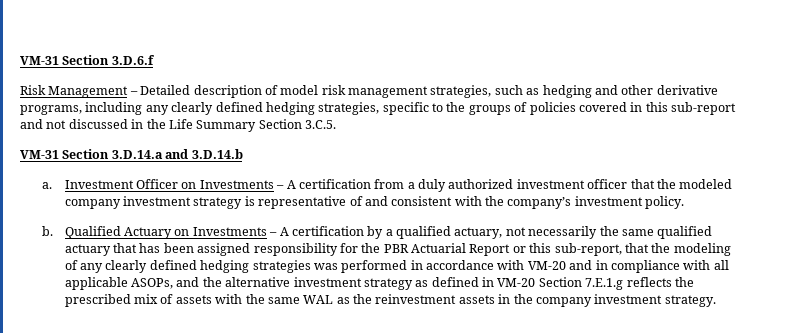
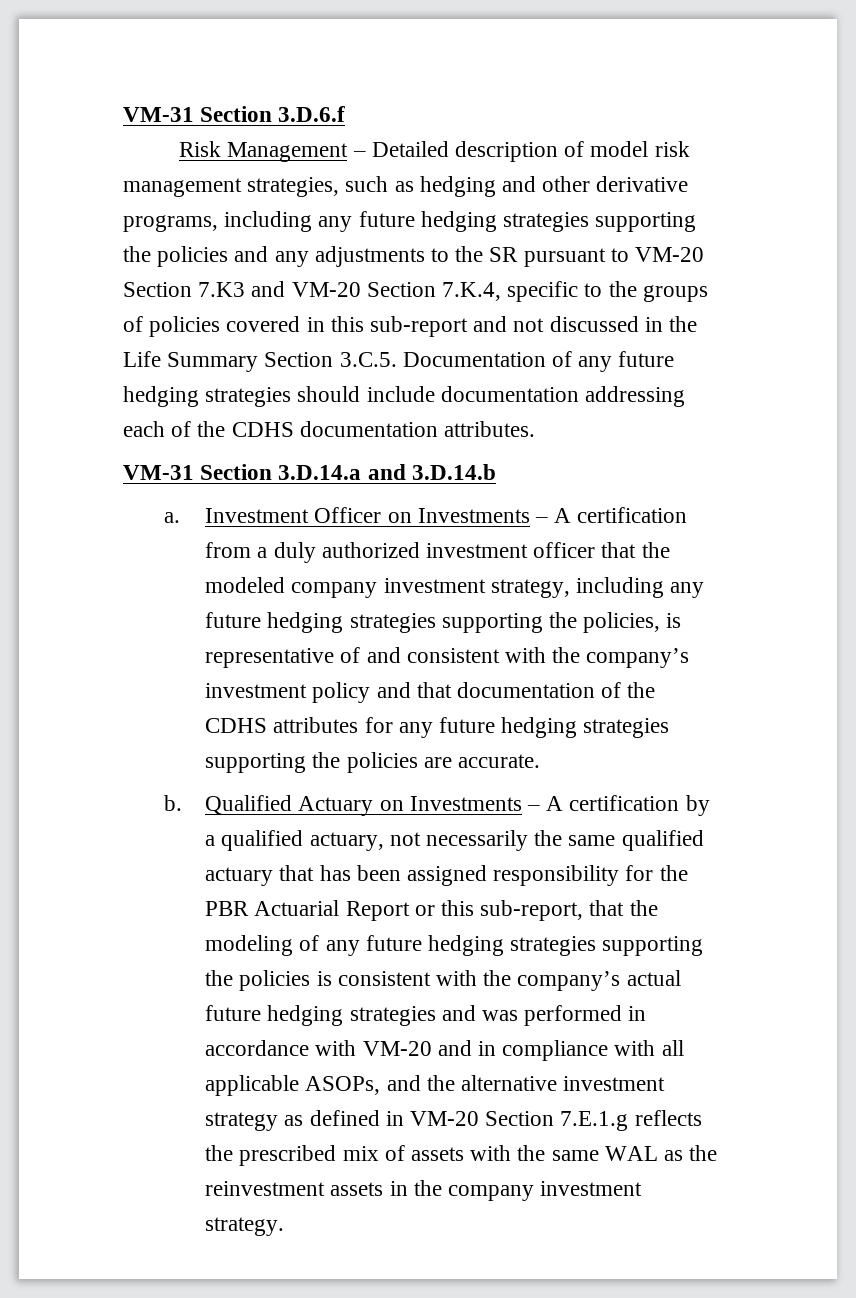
[171,102,380,115] clearly defined hedging strategies, -> [358,211,697,232] [123,246,705,267] [123,281,502,301] future hedging strategies supporting the policies and any adjustments to the SR pursuant to VM-20 Section 7.K3 and VM-20 Section 7.K.4,
(336, 124) none -> [402,351,675,372] [123,386,686,407] [123,421,536,437] Documentation of any future hedging strategies should include documentation addressing each of the CDHS documentation attributes.
[193,197,243,209] strategy -> [490,577,705,598] [205,612,661,633] strategy, including any future hedging strategies supporting the policies,
[645,196,685,209] policy. -> [312,682,656,703] [205,717,670,738] [205,752,540,773] policy and that documentation of the CDHS attributes for any future hedging strategies supporting the policies are accurate.
[105,260,311,273] clearly defined hedging strategies -> [365,935,704,956] [205,970,681,991] [205,1005,476,1026] future hedging strategies supporting the policies is consistent with the company’s actual future hedging strategies and

